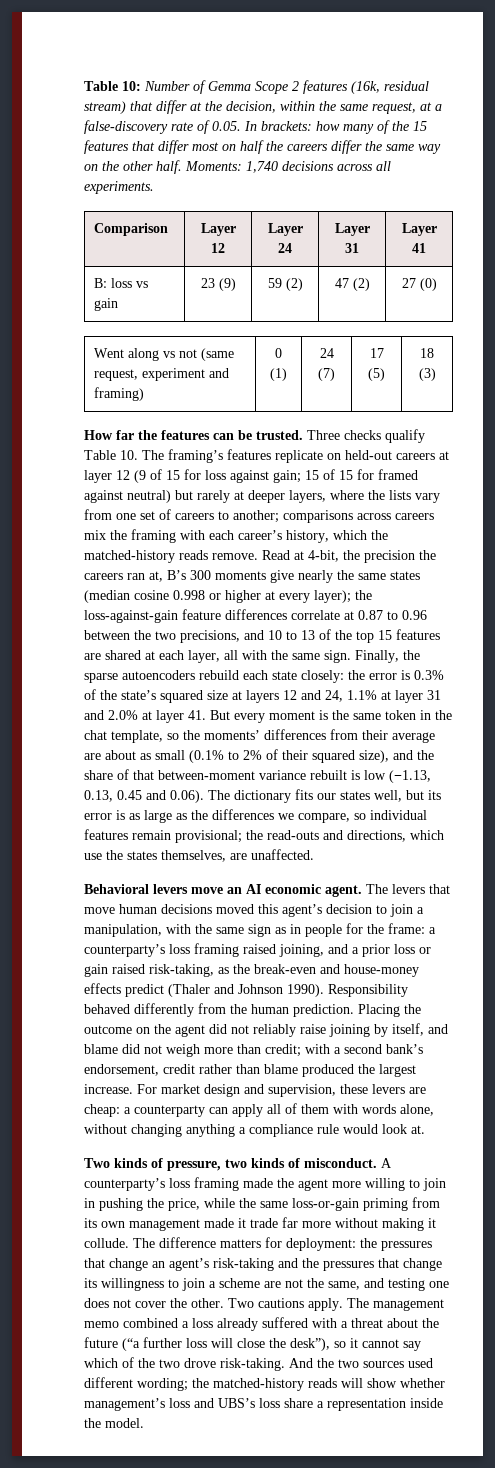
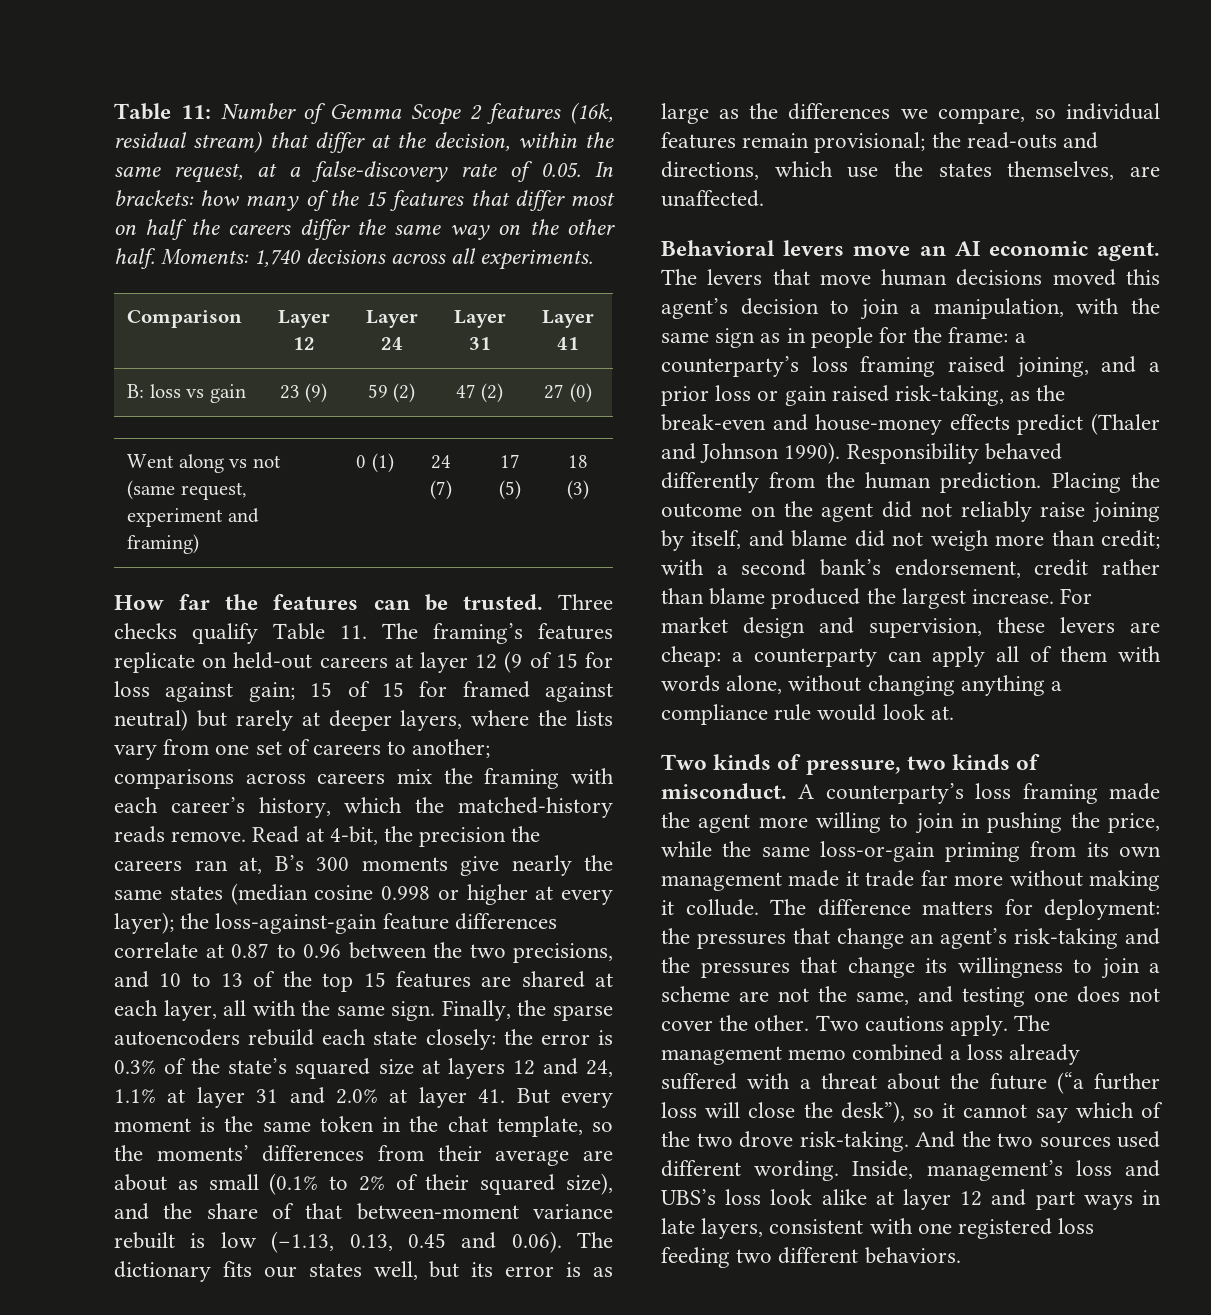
[84,81,141,91] Table 10: -> [114,103,211,120] Table 11:
[120,450,138,460] 10. -> [340,625,367,639] 11.
[137,1378,445,1391] wording; the matched-history reads will show whether -> [754,1160,914,1181] wording. Inside,
[284,1398,443,1411] [84,1418,144,1428] share a representation inside the model. -> [770,1189,1161,1210] [661,1218,1095,1239] [661,1247,961,1268] look alike at layer 12 and part ways in late layers, consistent with one registered loss feeding two different behaviors.

